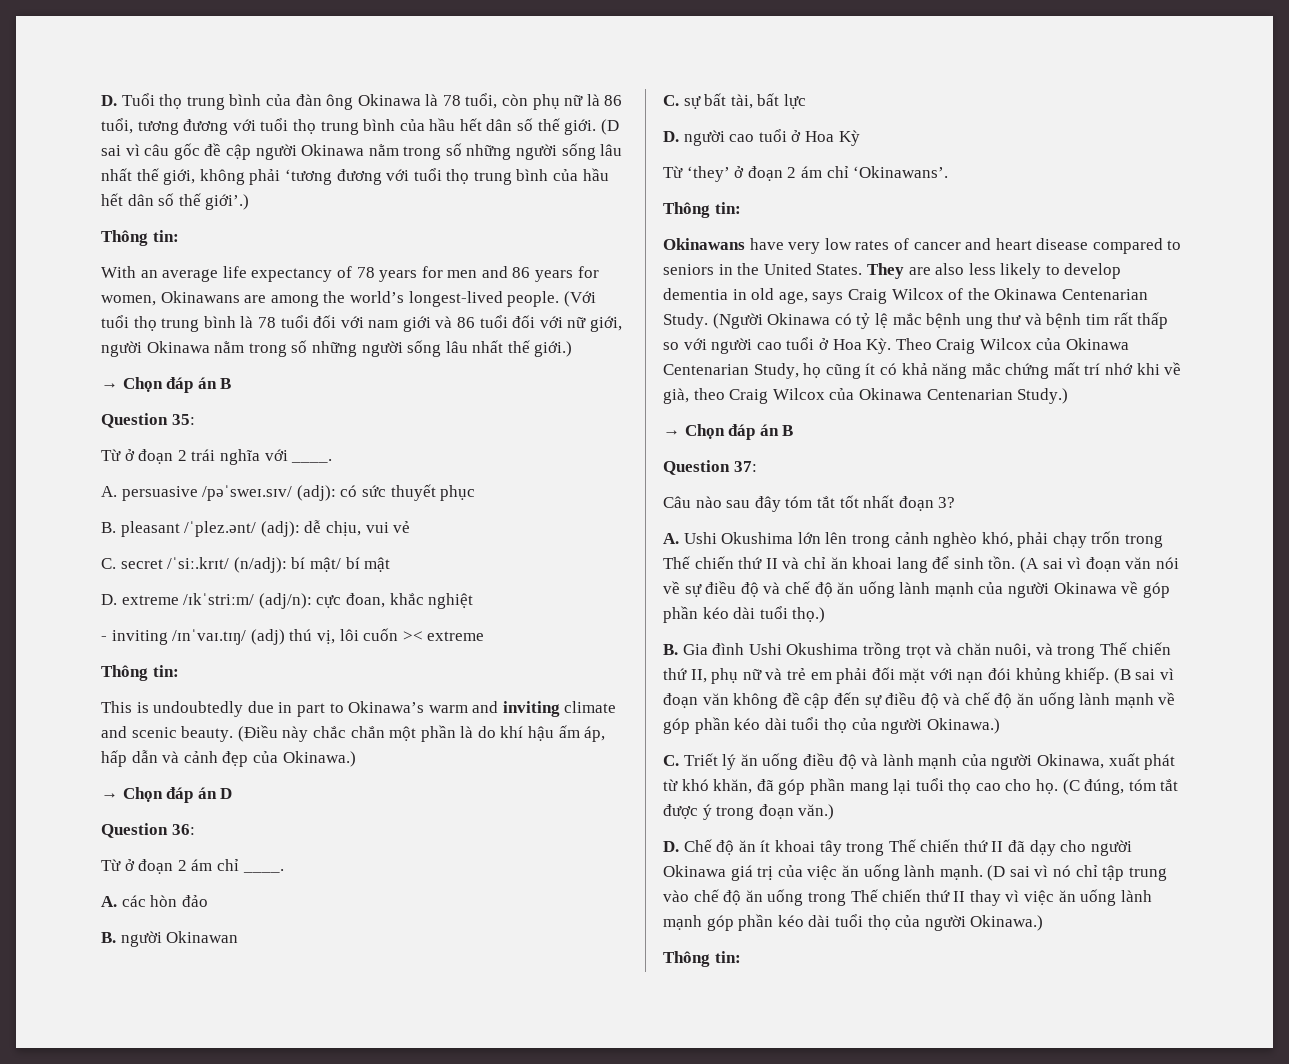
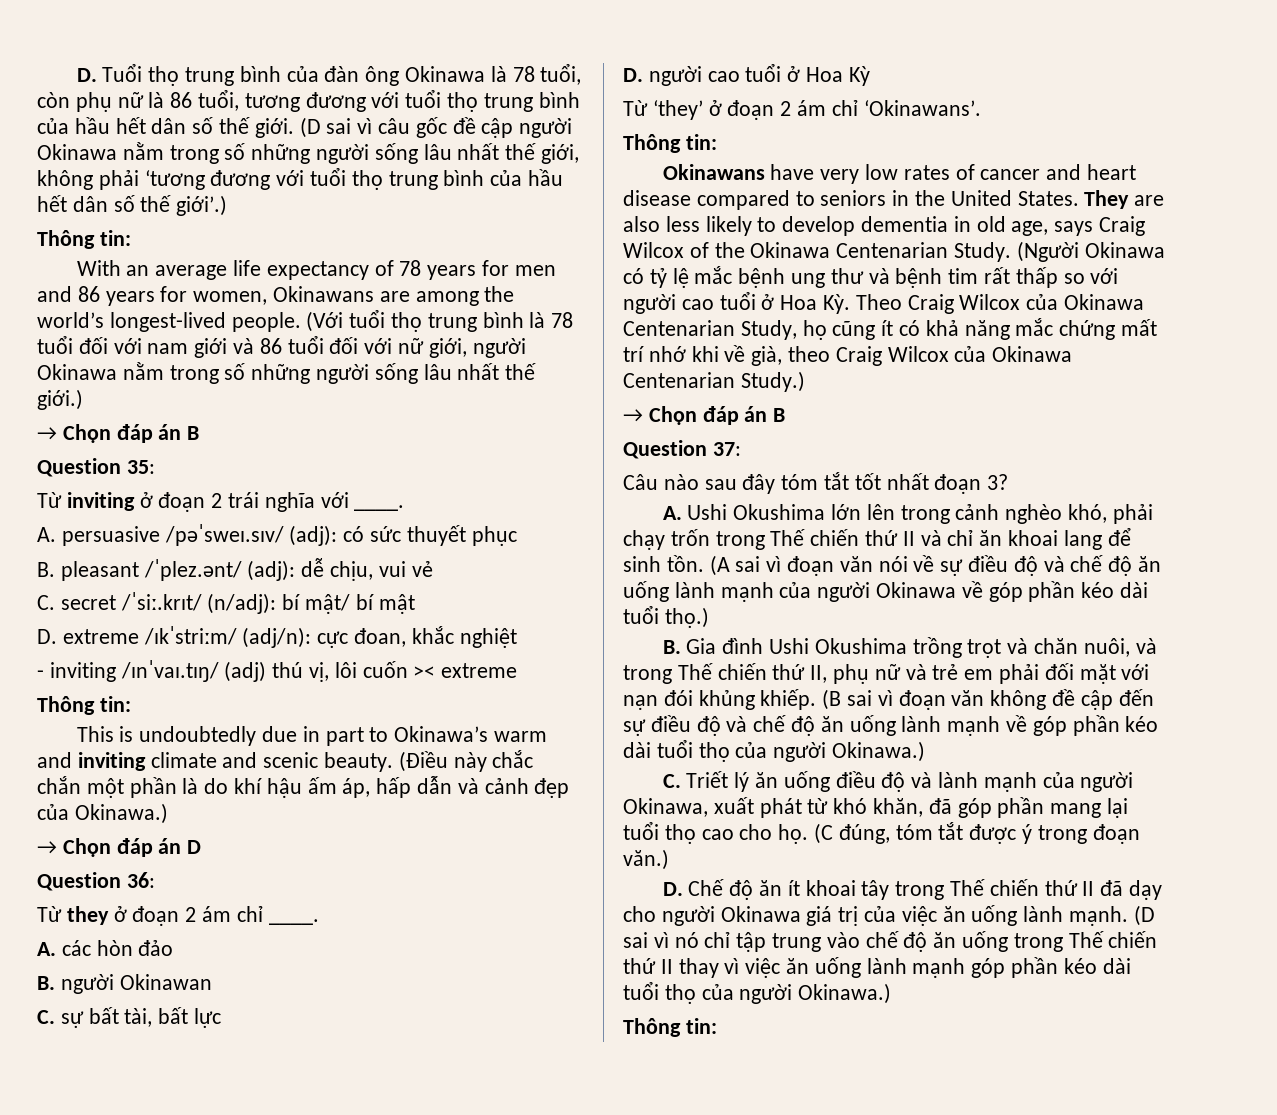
(121, 455) none -> [66,492,135,511] inviting
(121, 865) none -> [66,906,109,925] they

